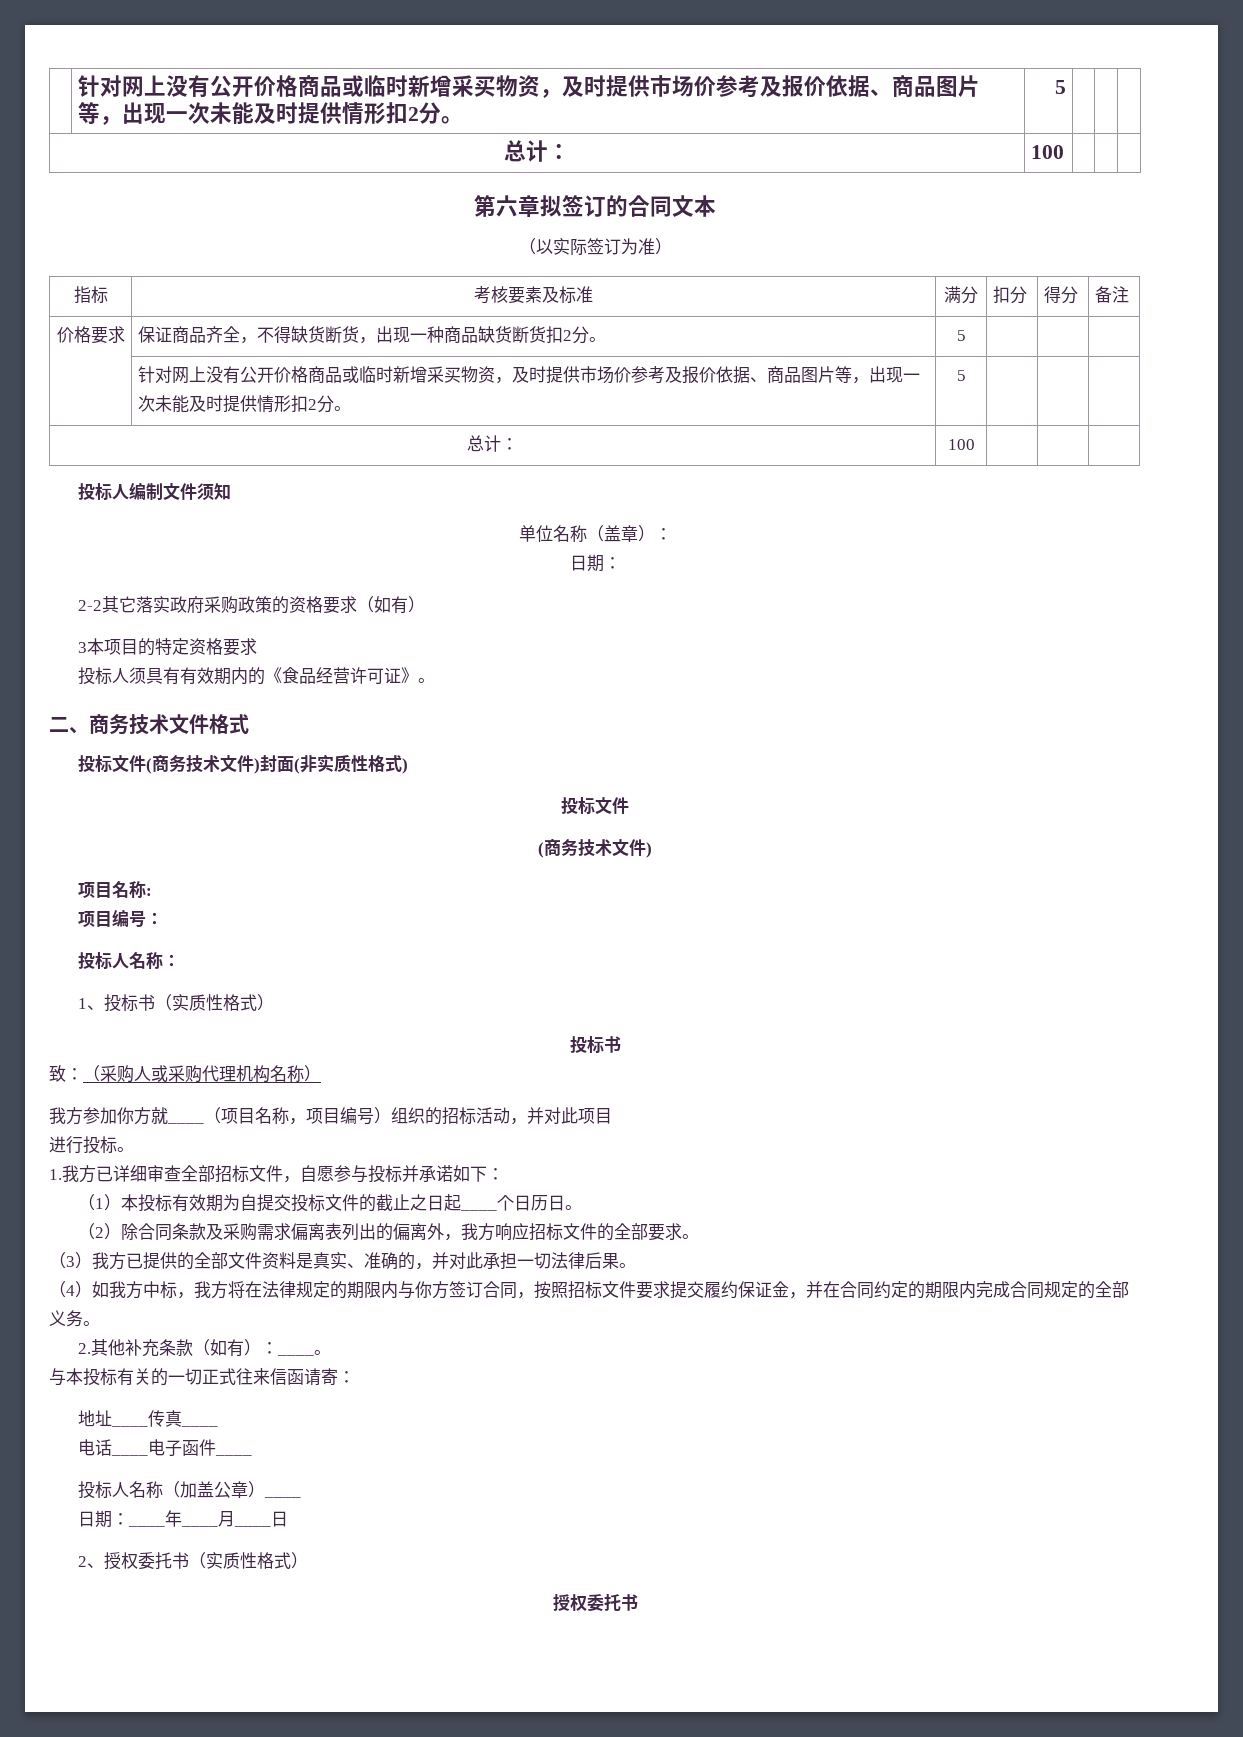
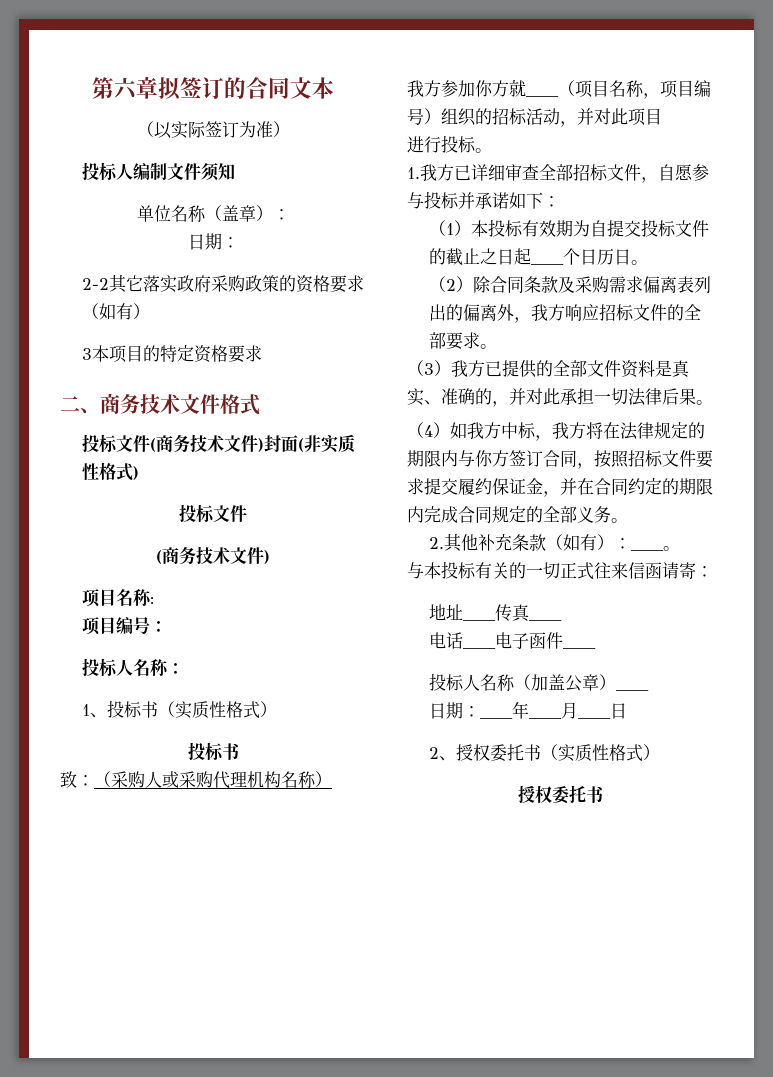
[78,75,981,98] [78,102,464,125] [1054,80,1066,94] [504,140,570,162] [1031,145,1065,159] | 针对网上没有公开价格商品或临时新增采买物资，及时提供市场价参考及报价依据、商品图片等，出现一次未能及时提供情形扣2分。 | 5 | | | // 总计： | 100 | | | // -> (92, 88) none
[73,286,108,304] [474,286,593,304] [944,286,978,304] [993,286,1028,304] [1044,286,1079,304] [1095,286,1130,303] [56,326,125,344] [138,326,607,344] [956,330,966,341] [138,366,921,384] [138,395,352,413] [956,370,966,381] [467,435,518,452] [947,439,975,450] // 指标 | 考核要素及标准 | 满分 | 扣分 | 得分 | 备注 // 价格要求 | 保证商品齐全，不得缺货断货，出现一种商品缺货断货扣2分。 | 5 | | | // | 针对网上没有公开价格商品或临时新增采买物资，及时提供市场价参考及报价依据、商品图片等，出现一次未能及时提供情形扣2分。 | 5 | | | // 总计： | 100 | | | -> (290, 129) none
[77,667,435,685] // 投标人须具有有效期内的《食品经营许可证》。 -> (262, 353) none

